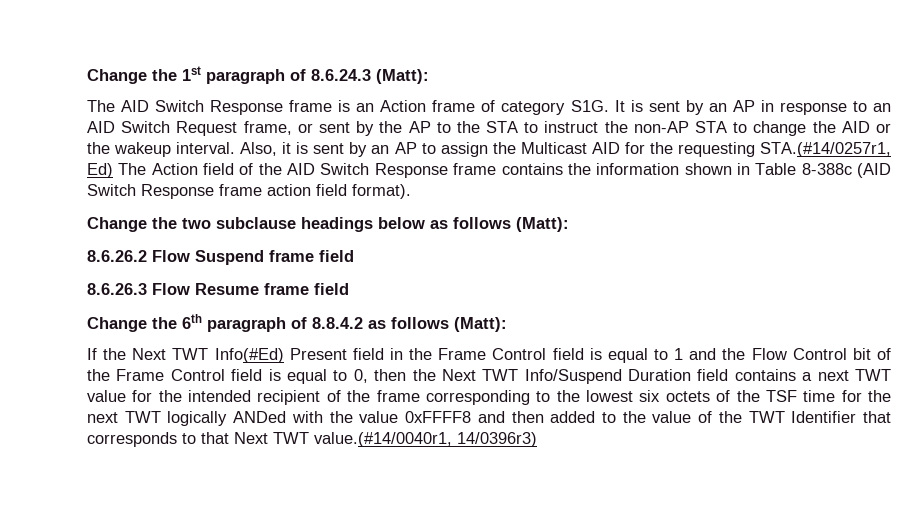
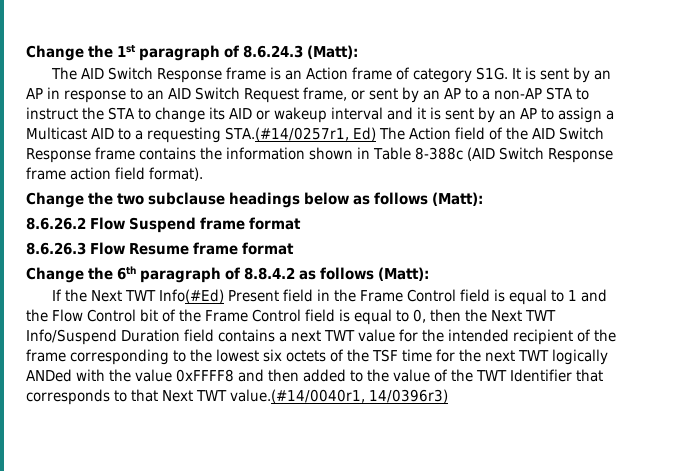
[379,121,480,133] the AP to the -> [423,88,542,100] an AP to a non-AP
[633,121,689,133] non-AP -> (104, 113) none
[812,121,836,133] the -> [208,107,225,120] its
[87,142,278,157] the wakeup interval. Also, -> [273,107,413,123] wakeup interval and
[492,142,516,154] the -> [605,110,614,120] a
[624,142,673,154] for the -> [118,128,143,140] to a
[319,250,354,262] field -> [249,217,301,230] format
[314,283,349,295] field -> [242,242,294,255] format

